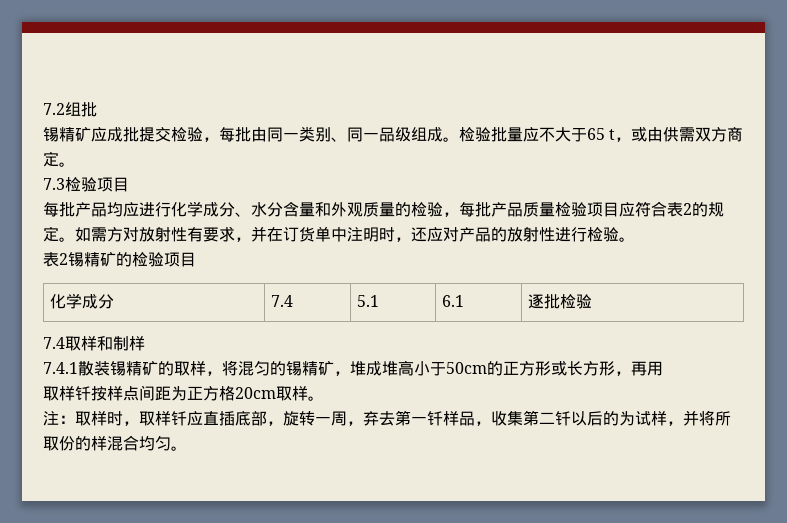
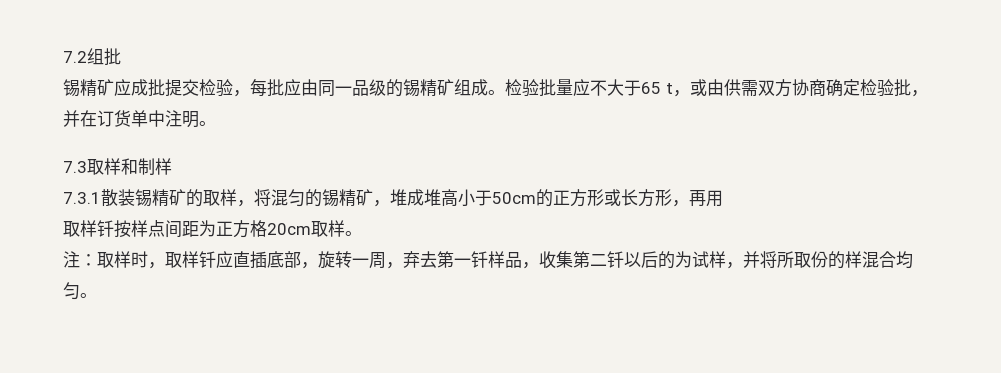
[251,126,411,142] 由同一类别、同一品级 -> [284,79,454,97] 应由同一品级的锡精矿
[727,127,744,142] [43,151,75,167] [43,177,129,192] [43,201,724,217] [43,226,235,242] 商定。 // 7.3检验项目 // 每批产品均应进行化学成分、水分含量和外观质量的检验，每批产品质量检验项目应符合表2的规定。如需方对放射性有要求 -> [791,79,911,97] 协商确定检验批
[379,227,635,242] [43,252,196,267] [49,293,114,309] [270,295,293,307] [356,295,379,307] [441,295,464,307] [527,294,592,309] [43,337,65,349] 时，还应对产品的放射性进行检验。 // 表2锡精矿的检验项目 // 化学成分 | 7.4 | 5.1 | 6.1 | 逐批检验 // 7.4 -> [199,121,216,126] [63,161,87,173] 。 // 7.3
[43,362,78,374] 7.4.1 -> [63,192,101,204] 7.3.1

